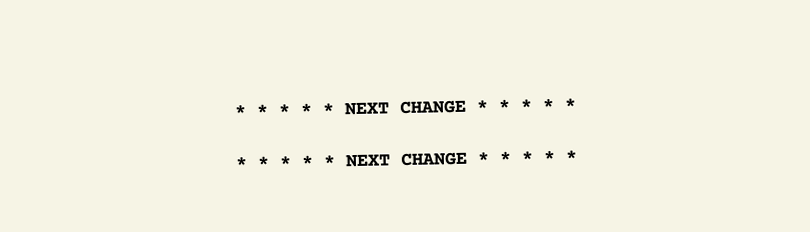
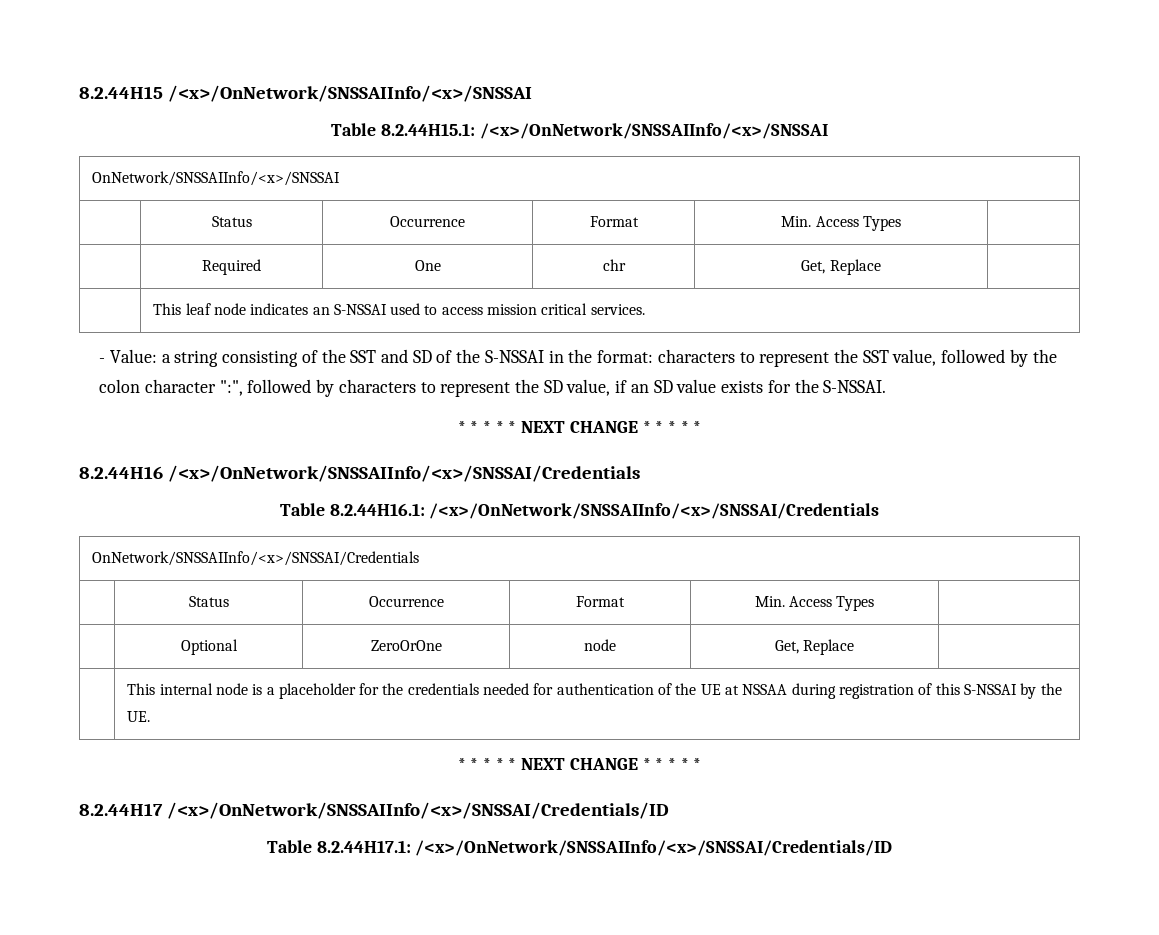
(233, 110) none -> [79,85,532,102] [331,123,828,139] [92,171,341,186] [211,216,252,227] [390,216,465,227] [589,216,639,227] [781,216,901,231] [202,259,261,275] [414,260,441,271] [602,259,626,271] [801,259,881,275] [153,303,645,315] [99,349,1057,367] [99,379,887,397] 8.2.44H15 /<x>/OnNetwork/SNSSAIInfo/<x>/SNSSAI // Table 8.2.44H15.1: /<x>/OnNetwork/SNSSAIInfo/<x>/SNSSAI // OnNetwork/SNSSAIInfo/<x>/SNSSAI // | Status | Occurrence | Format | Min. Access Types | // | Required | One | chr | Get, Replace | // | This leaf node indicates an S-NSSAI used to access mission critical services. // - Value: a string consisting of the SST and SD of the S-NSSAI in the format: characters to represent the SST value, followed by the colon character ":", followed by characters to represent the SD value, if an SD value exists for the S-NSSAI. //
(576, 103) none -> [79,465,640,482] [279,503,880,519] [92,551,420,566] [188,596,229,607] [368,596,444,607] [576,596,625,607] [754,596,875,611] [180,639,238,655] [370,640,442,651] [584,639,616,651] [774,639,855,655] [127,683,1062,699] [127,711,151,722] // 8.2.44H16 /<x>/OnNetwork/SNSSAIInfo/<x>/SNSSAI/Credentials // Table 8.2.44H16.1: /<x>/OnNetwork/SNSSAIInfo/<x>/SNSSAI/Credentials // OnNetwork/SNSSAIInfo/<x>/SNSSAI/Credentials // | Status | Occurrence | Format | Min. Access Types | // | Optional | ZeroOrOne | node | Get, Replace | // | This internal node is a placeholder for the credentials needed for authentication of the UE at NSSAA during registration of this S-NSSAI by the UE.
(577, 155) none -> [79,802,669,819] [266,840,893,856] // 8.2.44H17 /<x>/OnNetwork/SNSSAIInfo/<x>/SNSSAI/Credentials/ID // Table 8.2.44H17.1: /<x>/OnNetwork/SNSSAIInfo/<x>/SNSSAI/Credentials/ID

